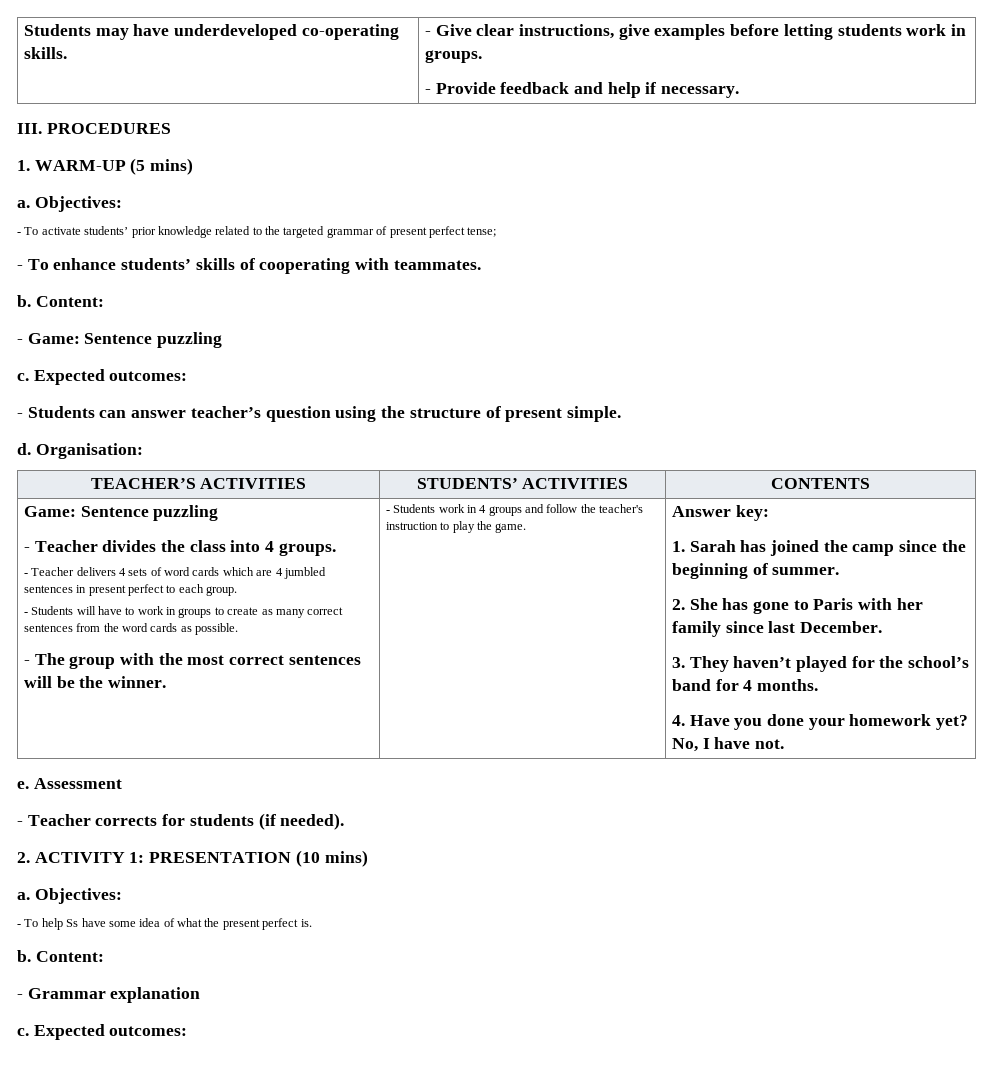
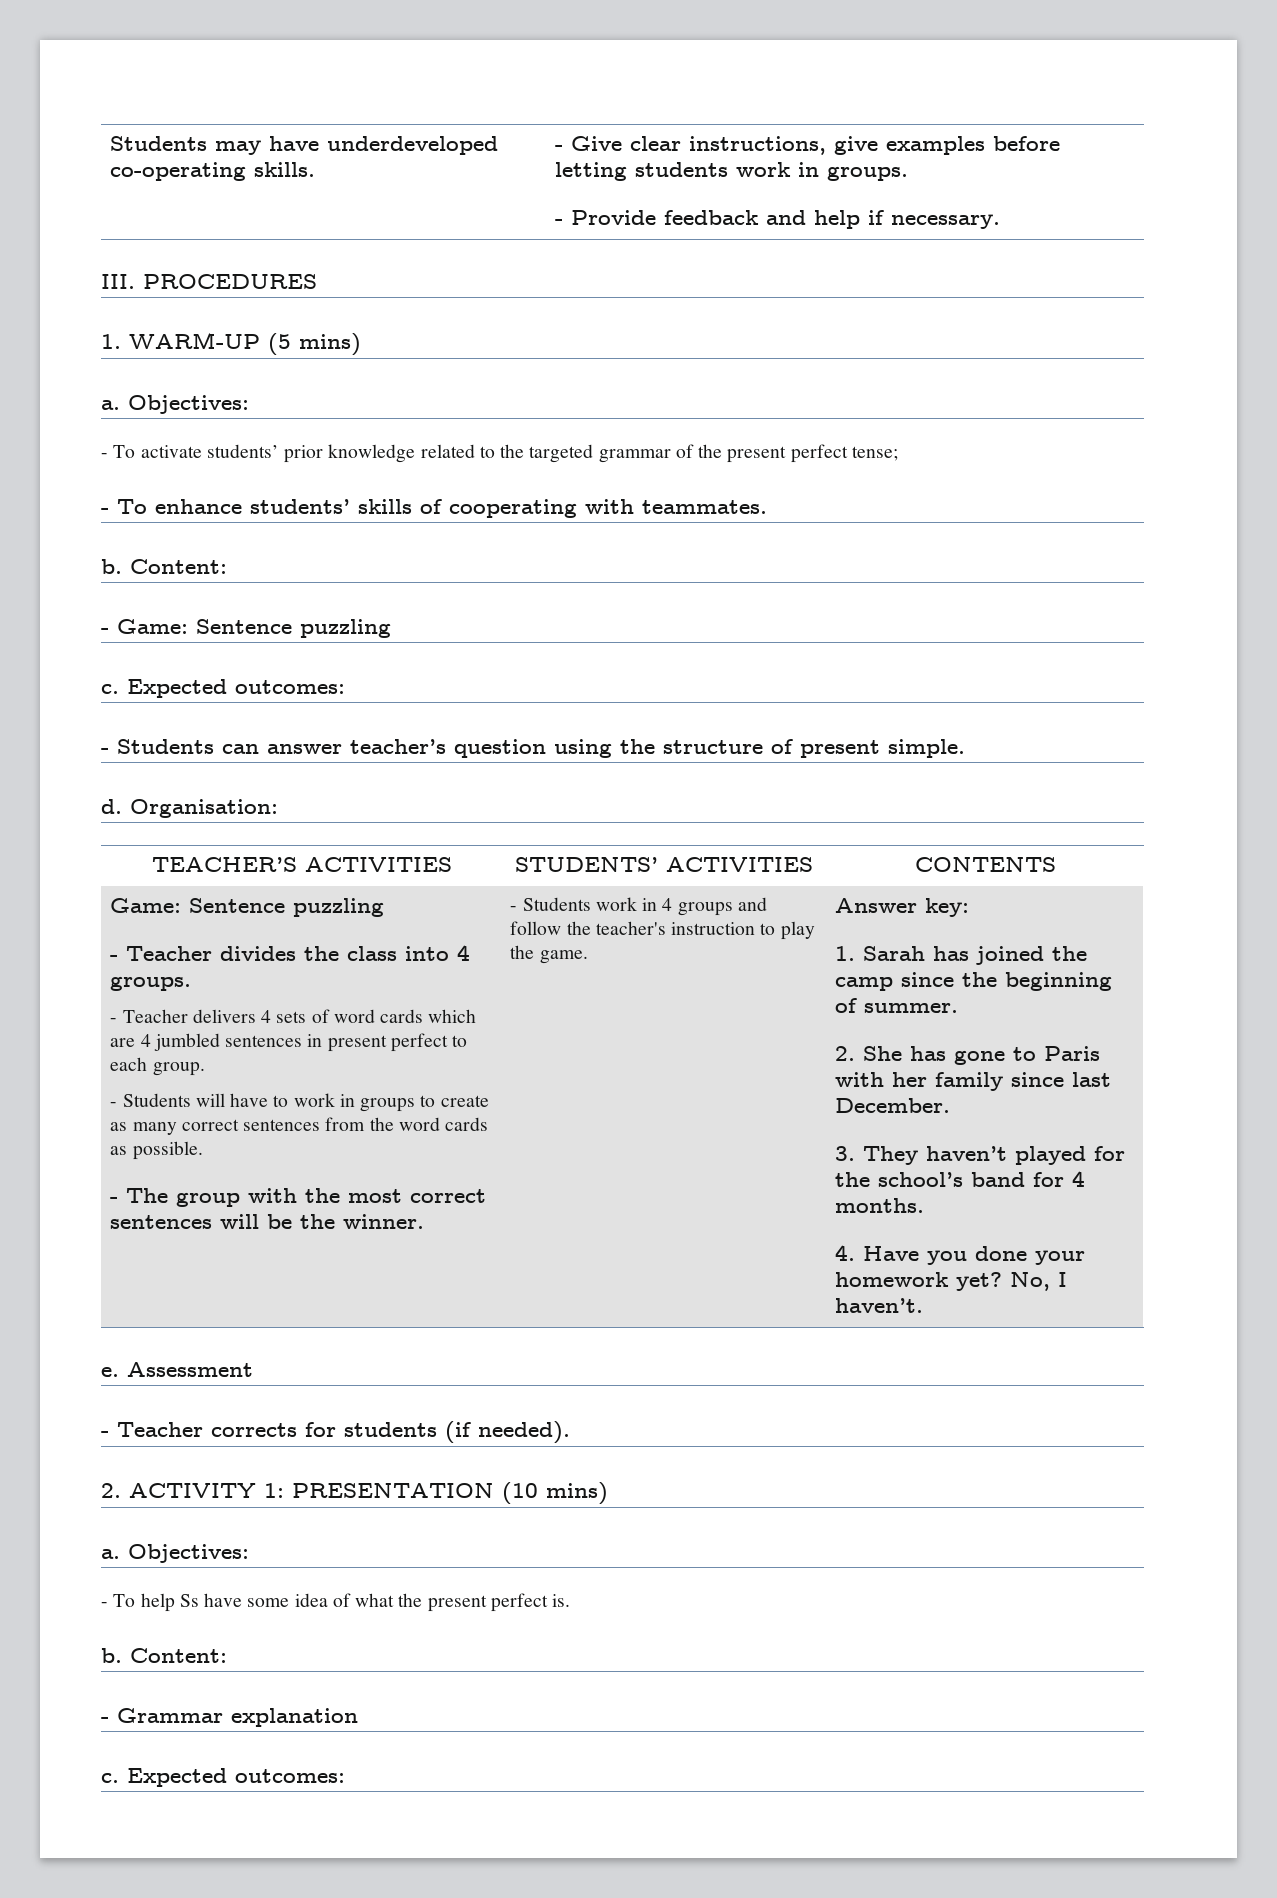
(388, 230) none -> [698,444,723,458] the
[714,737,784,749] have not. -> [835,1298,924,1313] haven’t.

